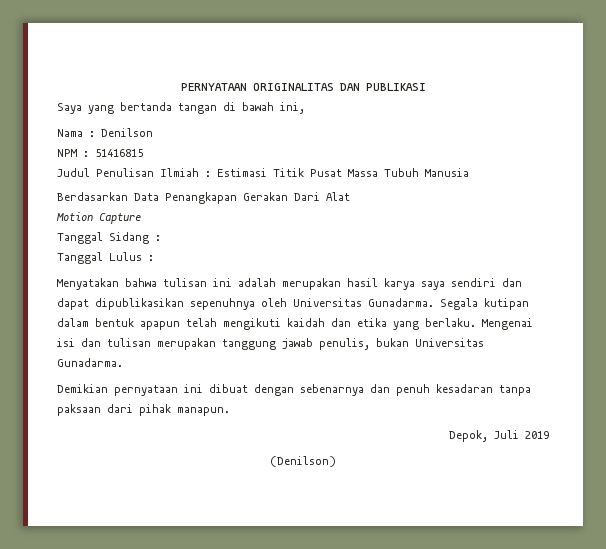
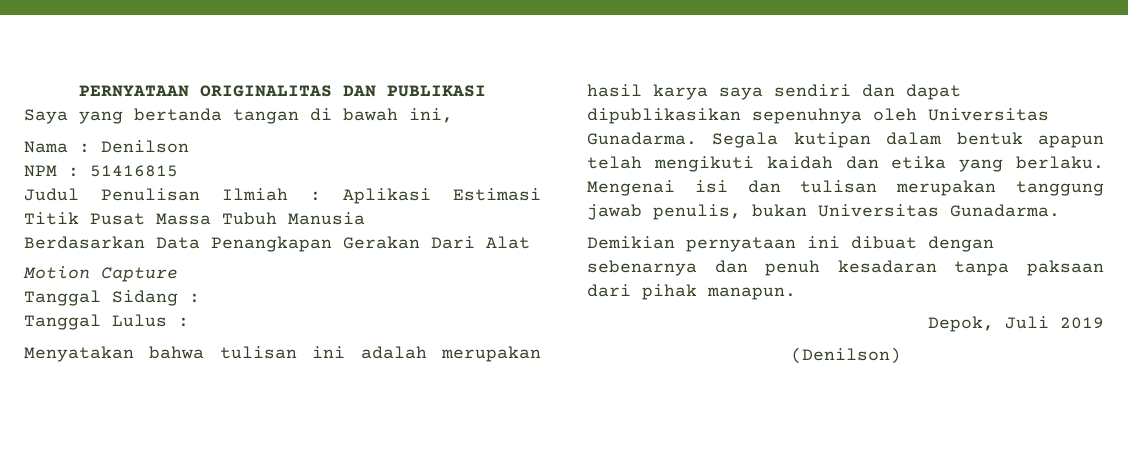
(211, 174) none -> [343,188,431,204] Aplikasi

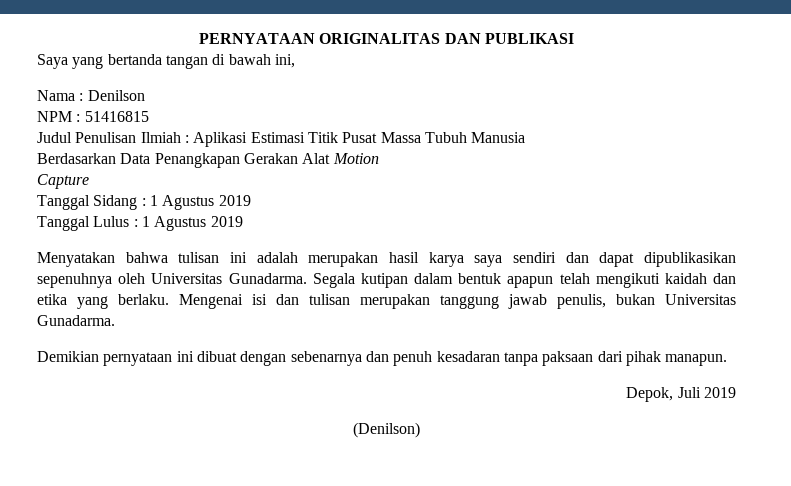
[431,236,475,249] Dari -> (298, 158) none
[23,266,90,279] // Motion -> [332,153,379,164] Motion //
(200, 298) none -> [149,195,251,210] 1 Agustus 2019
(189, 322) none -> [141,216,243,231] 1 Agustus 2019

